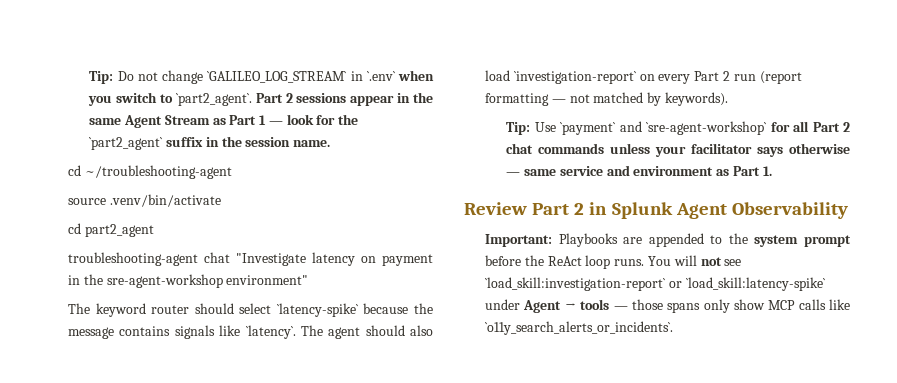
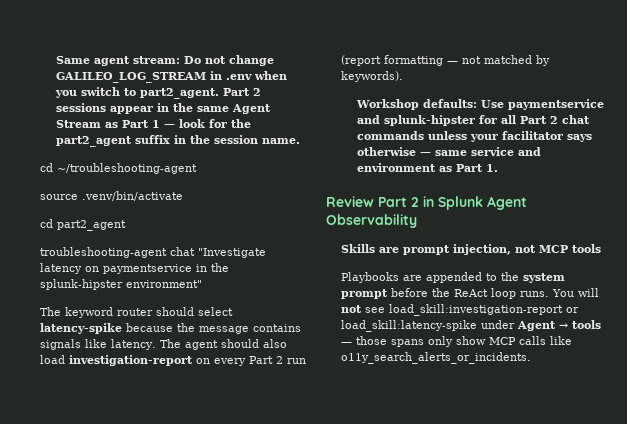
[89,70,396,84] Tip: Do not change `GALILEO_LOG_STREAM` in `.env` -> [55,55,274,66] [55,71,252,83] Same agent stream: Do not change GALILEO_LOG_STREAM in .env
[175,93,252,106] `part2_agent`. -> [139,88,219,99] part2_agent.
[89,137,164,150] `part2_agent` -> [55,136,132,147] part2_agent
[382,254,434,266] [68,274,223,288] payment in the sre-agent-workshop -> [103,263,230,274] [40,279,124,290] paymentservice in the splunk-hipster
[276,303,359,317] `latency-spike` -> [40,323,123,334] latency-spike
[245,325,296,339] `latency`. -> [111,339,157,350] latency.
[513,71,637,84] `investigation-report` -> [69,355,194,366] investigation-report
[506,121,768,135] Tip: Use `payment` and `sre-agent-workshop` -> [355,99,604,110] [356,115,475,126] Workshop defaults: Use paymentservice and splunk-hipster
[485,234,553,247] Important: -> [341,244,602,255] Skills are prompt injection, not MCP tools //
[485,277,826,291] `load_skill:investigation-report` or `load_skill:latency-spike` -> [389,304,580,316] [341,320,478,332] load_skill:investigation-report or load_skill:latency-spike
[485,321,674,335] `o11y_search_alerts_or_incidents`. -> [341,352,532,364] o11y_search_alerts_or_incidents.

